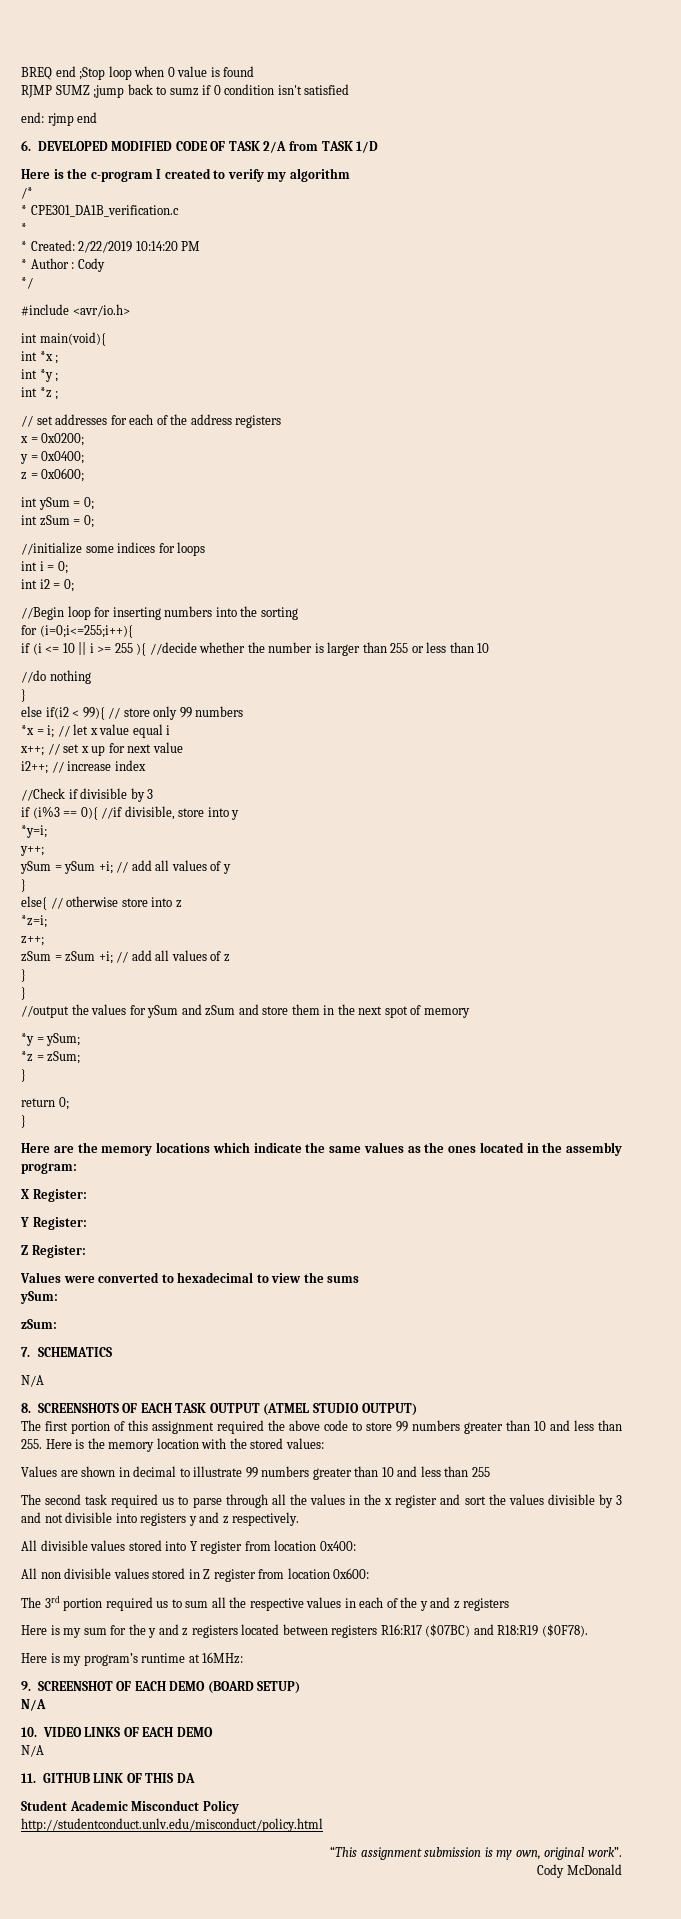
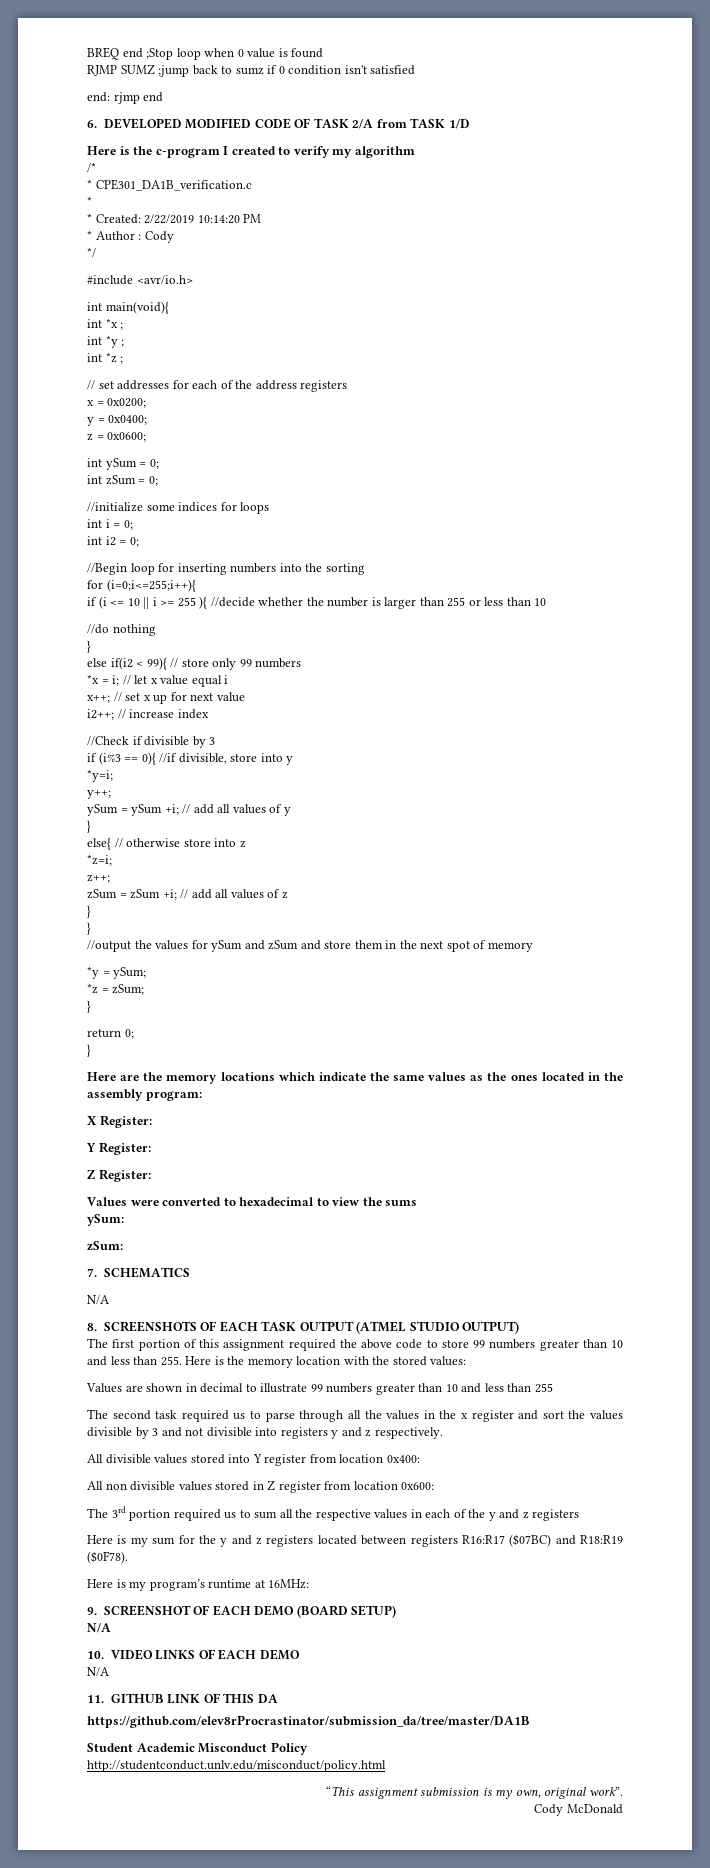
(195, 1778) none -> [87,1715,530,1728] // https://github.com/elev8rProcrastinator/submission_da/tree/master/DA1B

